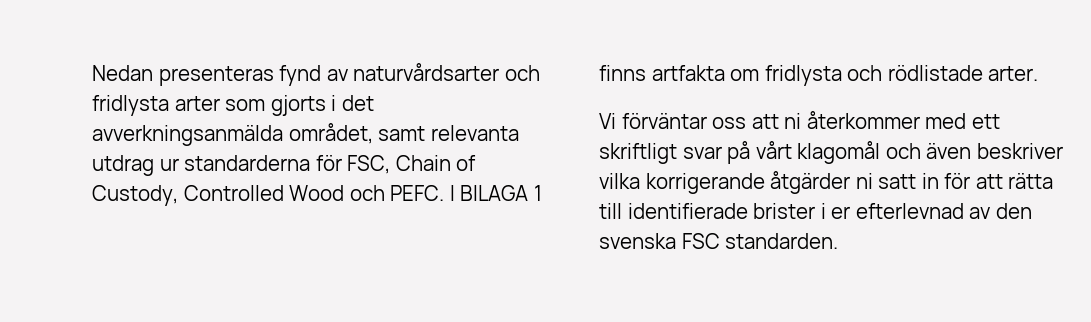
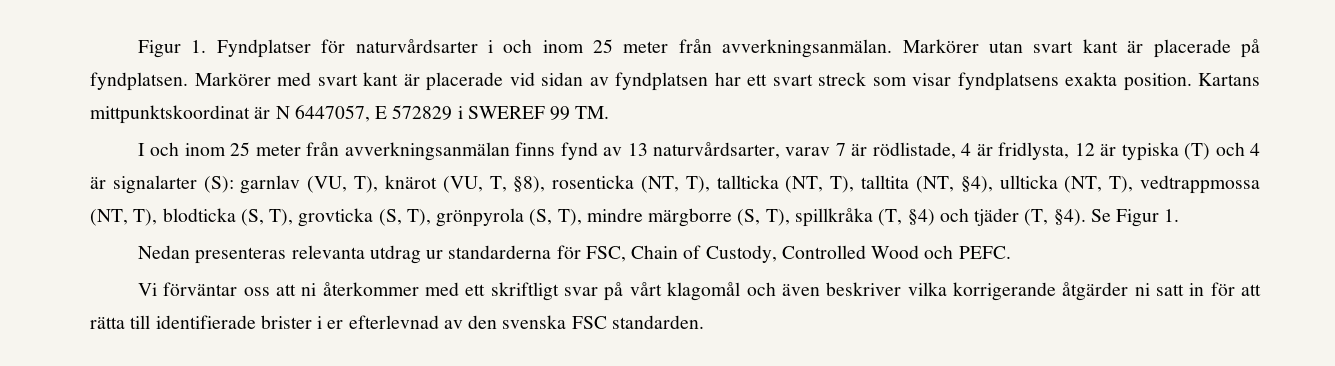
[92,63,540,86] [92,95,374,116] [92,123,426,146] Nedan presenteras fynd av naturvårdsarter och fridlysta arter som gjorts i det avverkningsanmälda området, samt -> [137,39,1260,58] [90,72,1260,91] [90,105,610,124] [137,142,1260,161] [90,175,1261,194] [90,208,1180,227] [137,245,287,264] Figur 1. Fyndplatser för naturvårdsarter i och inom 25 meter från avverkningsanmälan. Markörer utan svart kant är placerade på fyndplatsen. Markörer med svart kant är placerade vid sidan av fyndplatsen har ett svart streck som visar fyndplatsens exakta position. Kartans mittpunktskoordinat är N 6447057, E 572829 i SWEREF 99 TM. // I och inom 25 meter från avverkningsanmälan finns fynd av 13 naturvårdsarter, varav 7 är rödlistade, 4 är fridlysta, 12 är typiska (T) och 4 är signalarter (S): garnlav (VU, T), knärot (VU, T, §8), rosenticka (NT, T), tallticka (NT, T), talltita (NT, §4), ullticka (NT, T), vedtrappmossa (NT, T), blodticka (S, T), grovticka (S, T), grönpyrola (S, T), mindre märgborre (S, T), spillkråka (T, §4) och tjäder (T, §4). Se Figur 1. // Nedan presenteras
[449,185,542,201] [599,65,1039,86] I BILAGA 1 finns artfakta om fridlysta och rödlistade arter. -> (1011, 252) none

